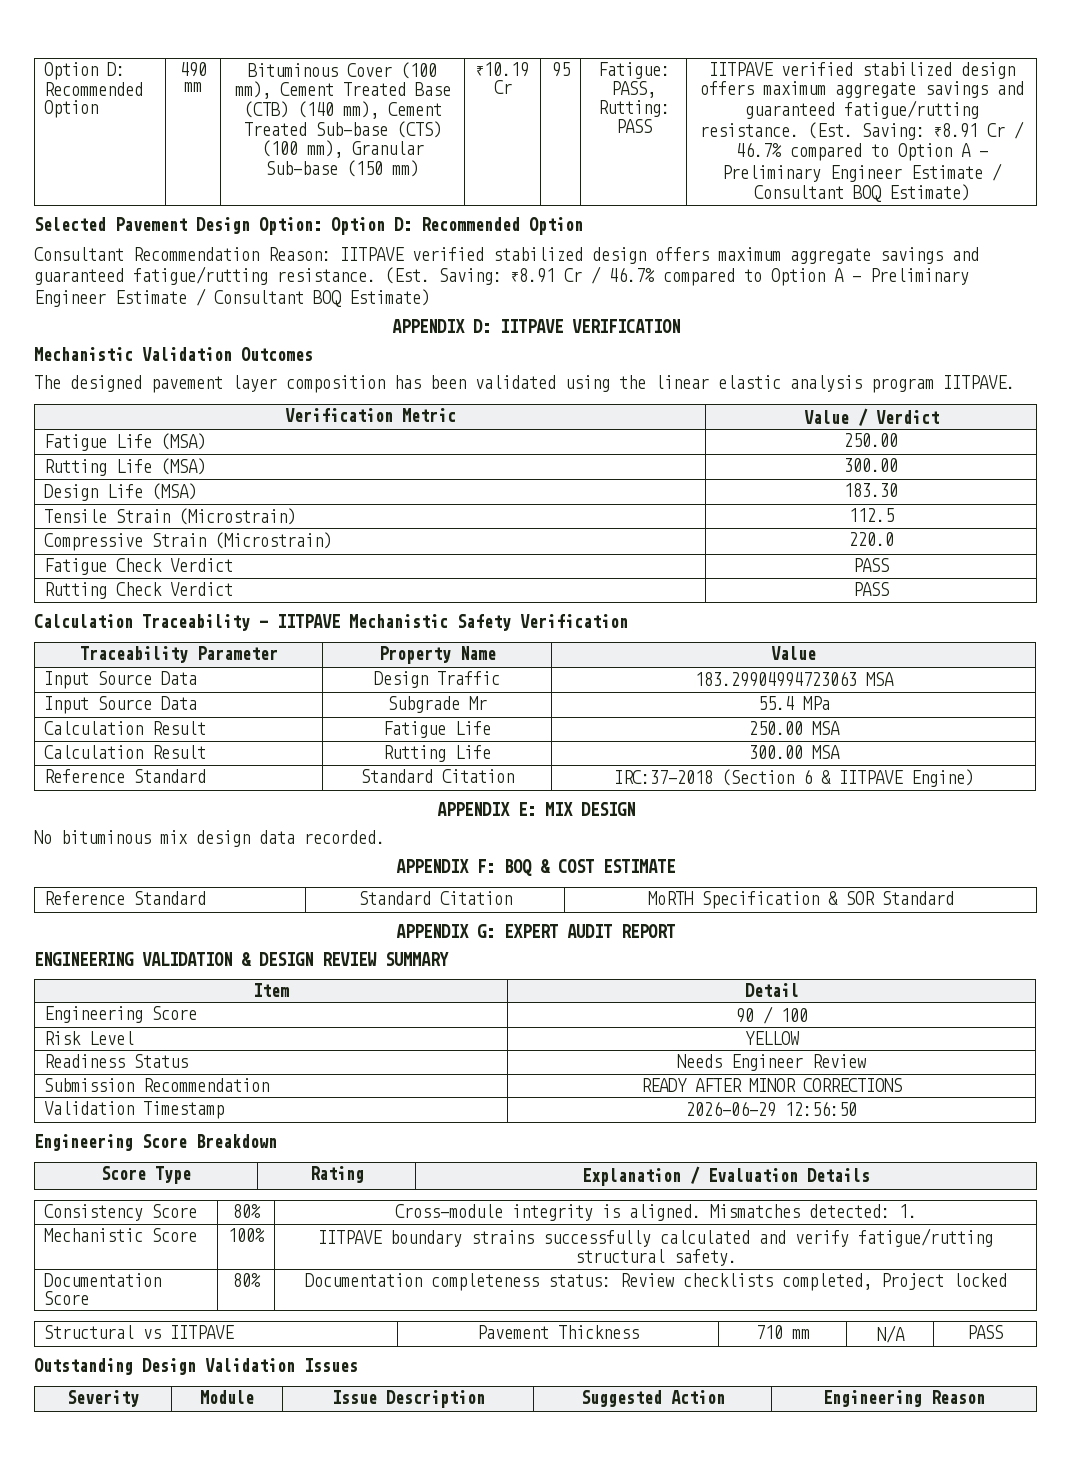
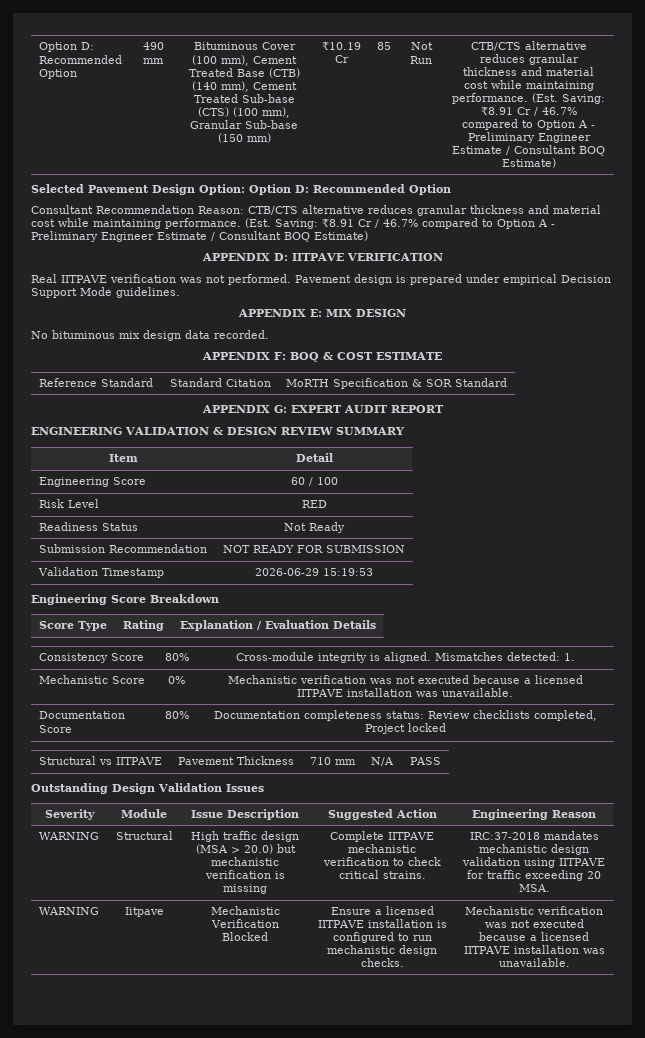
[551,62,570,77] [597,62,670,79] [611,81,656,98] [597,100,670,117] [615,119,652,133] [708,62,1015,79] [699,81,1024,98] [744,100,979,119] [700,123,800,137] 95 | Fatigue: PASS, Rutting: PASS | IITPAVE verified stabilized design offers maximum aggregate savings and guaranteed fatigue/rutting resistance. -> [376,42,391,50] [410,42,433,50] [410,56,432,64] [470,41,587,51] [479,54,579,65] [463,67,594,76] [463,80,594,91] [452,93,528,104] 85 | Not Run | CTB/CTS alternative reduces granular thickness and material cost while maintaining performance.
[340,247,979,264] [34,266,376,285] IITPAVE verified stabilized design offers maximum aggregate savings and guaranteed fatigue/rutting resistance. -> [248,205,601,216] [31,218,241,229] CTB/CTS alternative reduces granular thickness and material cost while maintaining performance.
[34,347,313,361] [34,375,1015,393] [284,408,456,422] [803,408,939,426] [44,433,207,451] [844,433,899,447] [44,458,207,476] [844,458,899,472] [44,483,198,501] [844,483,899,497] [44,508,297,525] [848,508,894,522] [44,532,333,551] [848,532,894,546] [44,558,234,575] [853,558,890,572] [44,582,234,599] [853,582,890,596] [34,614,628,631] [79,646,278,663] [378,646,496,664] [771,646,817,660] [44,671,198,689] [374,671,500,688] [694,671,894,687] [44,696,198,714] [387,696,487,713] [757,696,830,710] [44,721,207,735] [383,721,491,738] [748,721,840,735] [44,745,207,759] [383,745,491,762] [748,745,840,759] [44,769,207,783] [360,769,514,783] [613,769,974,787] Mechanistic Validation Outcomes // The designed pavement layer composition has been validated using the linear elastic analysis program IITPAVE. // Verification Metric | Value / Verdict // Fatigue Life (MSA) | 250.00 // Rutting Life (MSA) | 300.00 // Design Life (MSA) | 183.30 // Tensile Strain (Microstrain) | 112.5 // Compressive Strain (Microstrain) | 220.0 // Fatigue Check Verdict | PASS // Rutting Check Verdict | PASS // Calculation Traceability — IITPAVE Mechanistic Safety Verification // Traceability Parameter | Property Name | Value // Input Source Data | Design Traffic | 183.29904994723063 MSA // Input Source Data | Subgrade Mr | 55.4 MPa // Calculation Result | Fatigue Life | 250.00 MSA // Calculation Result | Rutting Life | 300.00 MSA // Reference Standard | Standard Citation | IRC:37-2018 (Section 6 & IITPAVE Engine) -> [31,274,611,285] [31,287,180,298] Real IITPAVE verification was not performed. Pavement design is prepared under empirical Decision Support Mode guidelines.
[735,1008,754,1023] 90 -> [290,477,305,485] 60
[744,1031,799,1045] YELLOW -> [301,500,327,508] RED
[677,1054,867,1071] Needs Engineer Review -> [284,522,345,533] Not Ready
[641,1078,903,1092] READY AFTER MINOR CORRECTIONS -> [223,545,405,553] NOT READY FOR SUBMISSION
[785,1101,858,1116] 12:56:50 -> [323,568,373,576] 15:19:53
[228,1228,265,1242] [318,1228,994,1247] [574,1249,737,1266] 100% | IITPAVE boundary strains successfully calculated and verify fatigue/rutting structural safety. -> [168,676,185,684] [227,675,583,684] [297,688,513,697] 0% | Mechanistic verification was not executed because a licensed IITPAVE installation was unavailable.
(986, 1397) none -> [38,832,99,840] [115,831,173,840] [191,831,299,842] [195,844,296,854] [211,857,279,866] [204,870,285,879] [223,884,267,894] [330,831,434,842] [348,844,416,853] [322,857,441,866] [338,870,426,879] [469,831,599,840] [479,844,589,855] [462,857,605,868] [467,870,601,881] [518,884,550,892] [38,907,99,915] [124,907,164,917] [210,906,280,915] [210,919,279,928] [222,932,268,941] [330,906,434,915] [317,919,447,928] [332,932,432,943] [327,945,437,956] [360,958,404,967] [465,906,603,915] [484,919,584,928] [479,932,589,941] [463,945,605,954] [498,958,570,967] // WARNING | Structural | High traffic design (MSA > 20.0) but mechanistic verification is missing | Complete IITPAVE mechanistic verification to check critical strains. | IRC:37-2018 mandates mechanistic design validation using IITPAVE for traffic exceeding 20 MSA. // WARNING | Iitpave | Mechanistic Verification Blocked | Ensure a licensed IITPAVE installation is configured to run mechanistic design checks. | Mechanistic verification was not executed because a licensed IITPAVE installation was unavailable.

